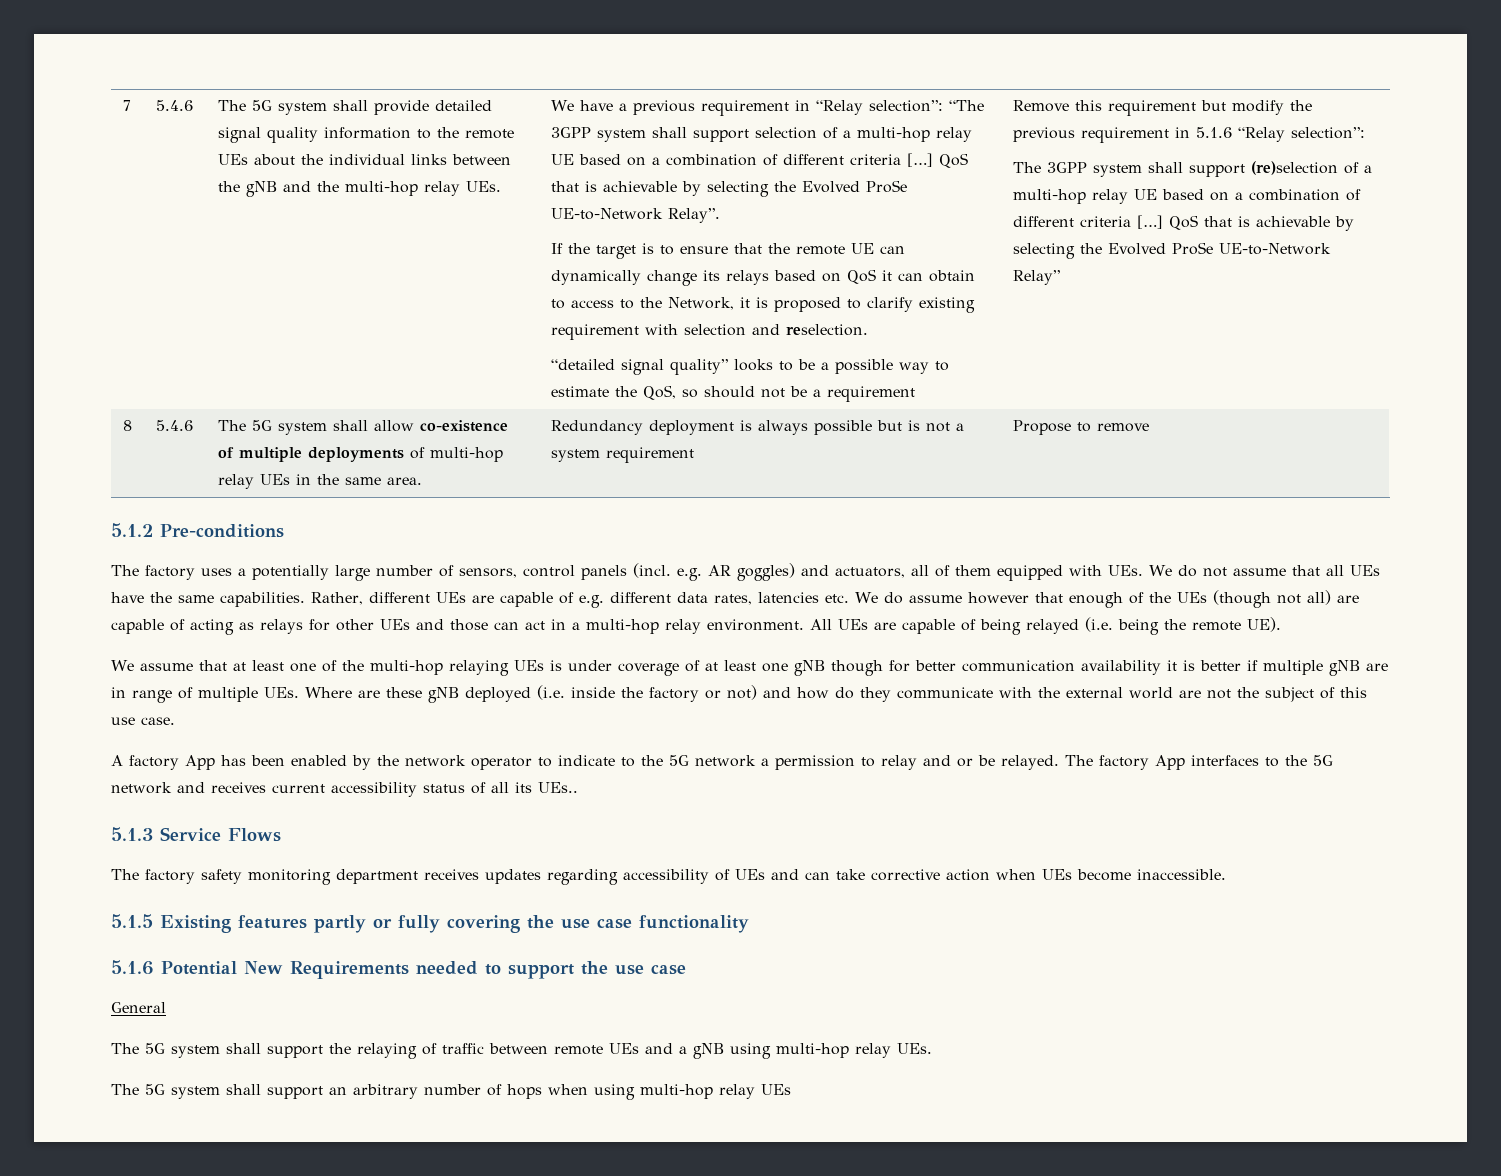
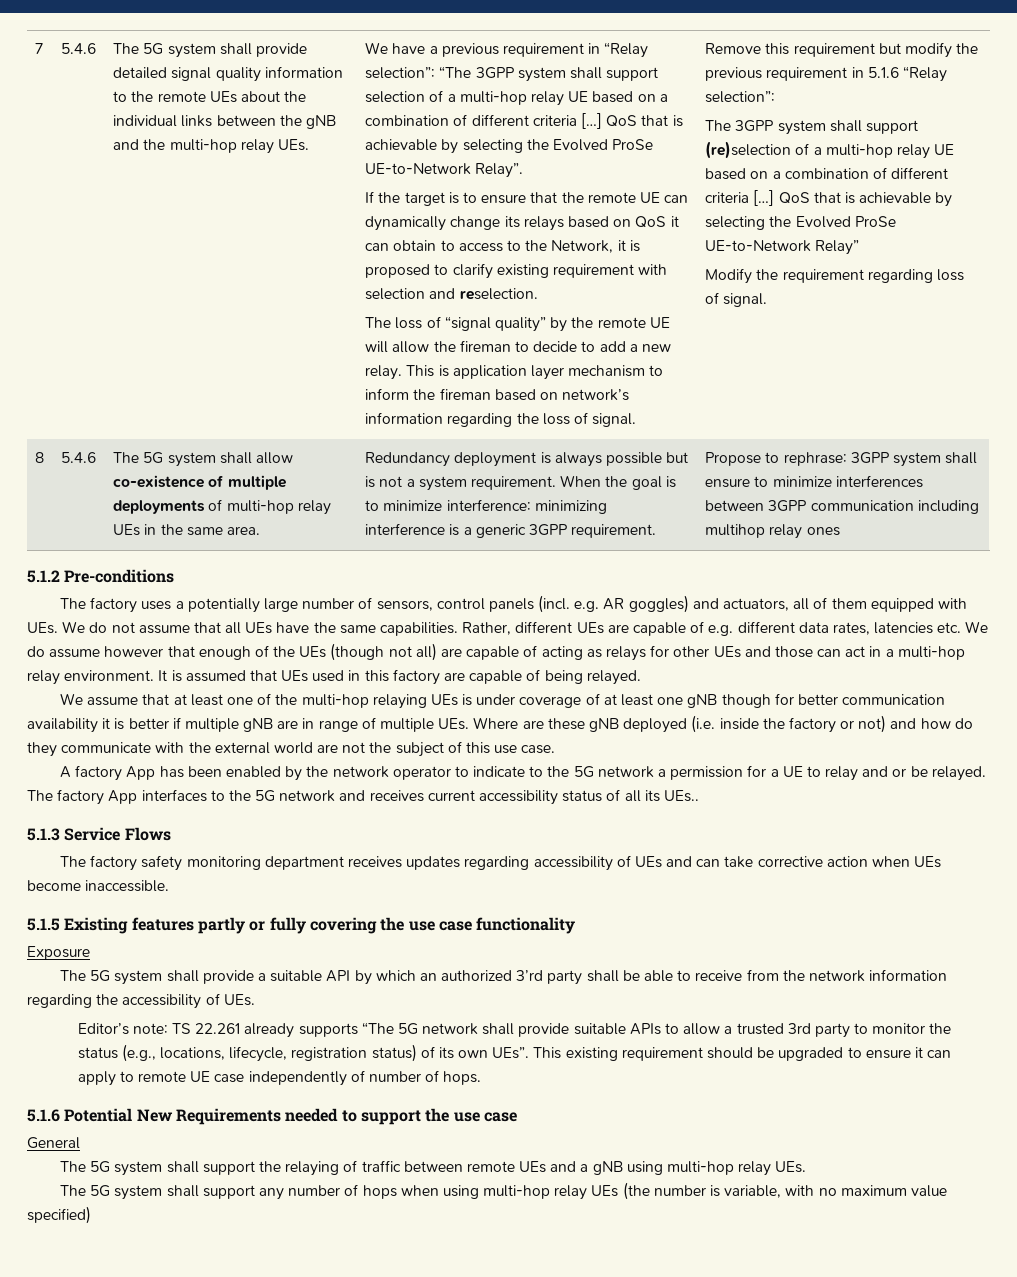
[550,359,949,375] [550,385,915,402] “detailed signal quality” looks to be a possible way to estimate the QoS, so should not be a requirement -> [365,316,670,332] [365,340,671,353] [365,365,664,380] [365,388,630,401] [365,412,637,427] The loss of “signal quality” by the remote UE will allow the fireman to decide to add a new relay. This is application layer mechanism to inform the fireman based on network’s information regarding the loss of signal.
(1060, 277) none -> [705,268,964,284] [705,292,768,307] // Modify the requirement regarding loss of signal.
[605,447,694,463] [1012,420,1149,435] requirement | Propose to remove -> [470,475,676,490] [365,499,607,514] [365,523,657,538] [705,452,978,467] [705,475,923,488] [705,500,979,514] [705,524,840,539] requirement. When the goal is to minimize interference: minimizing interference is a generic 3GPP requirement. | Propose to rephrase: 3GPP system shall ensure to minimize interferences between 3GPP communication including multihop relay ones
[810,617,1281,635] All UEs are capable of being relayed (i.e. being the remote UE). -> [158,669,641,685] It is assumed that UEs used in this factory are capable of being relayed.
(855, 762) none -> [747,765,803,777] for a UE
(749, 924) none -> [27,946,90,960] [60,969,948,985] [27,993,255,1009] [77,1022,952,1038] [77,1044,952,1062] [77,1070,482,1086] // Exposure // The 5G system shall provide a suitable API by which an authorized 3’rd party shall be able to receive from the network information regarding the accessibility of UEs. // Editor’s note: TS 22.261 already supports “The 5G network shall provide suitable APIs to allow a trusted 3rd party to monitor the status (e.g., locations, lifecycle, registration status) of its own UEs”. This existing requirement should be upgraded to ensure it can apply to remote UE case independently of number of hops.
[329,1084,418,1099] an arbitrary -> [258,1188,284,1200] any
(791, 1089) none -> [622,1182,947,1200] [27,1206,91,1224] (the number is variable, with no maximum value specified)

